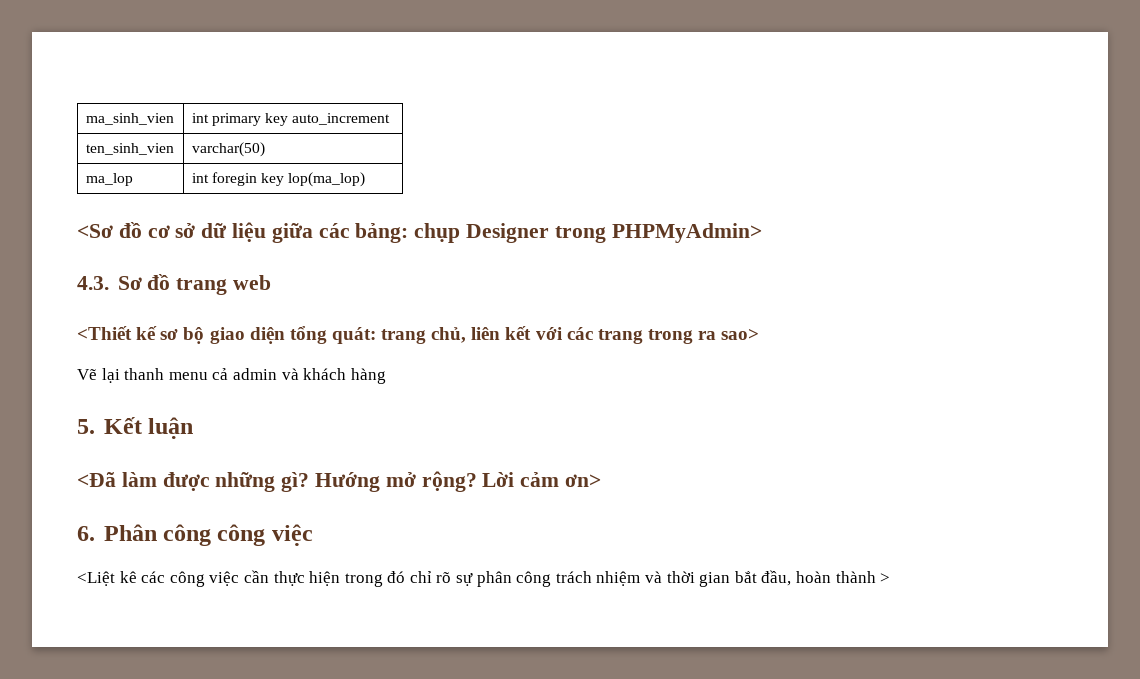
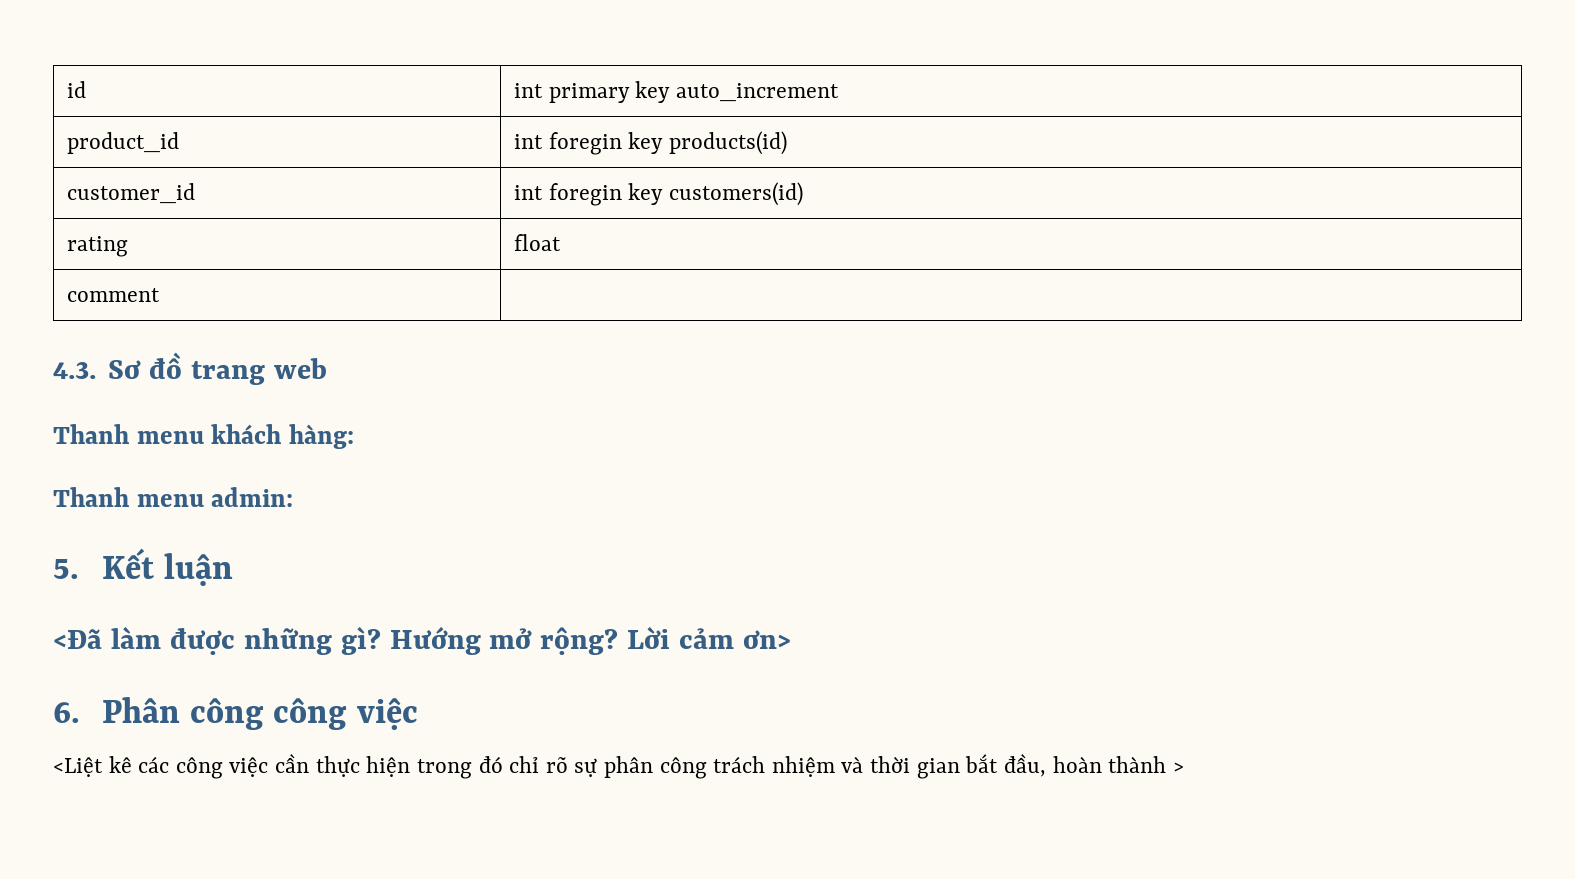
[85,113,174,125] ma_sinh_vien -> [67,81,87,98] id
[85,143,174,155] [191,142,265,157] [85,173,133,186] [191,172,366,187] [77,222,762,243] ten_sinh_vien | varchar(50) // ma_lop | int foregin key lop(ma_lop) // <Sơ đồ cơ sở dữ liệu giữa các bảng: chụp Designer trong PHPMyAdmin> -> [67,132,180,154] [514,131,787,155] [67,183,196,204] [514,182,803,206] [67,236,129,257] [514,234,562,251] [67,288,161,302] product_id | int foregin key products(id) // customer_id | int foregin key customers(id) // rating | float // comment |
[77,326,760,344] [77,368,386,384] <Thiết kế sơ bộ giao diện tổng quát: trang chủ, liên kết với các trang trong ra sao> // Vẽ lại thanh menu cả admin và khách hàng -> [53,424,355,449] [53,487,294,507] Thanh menu khách hàng: // Thanh menu admin:

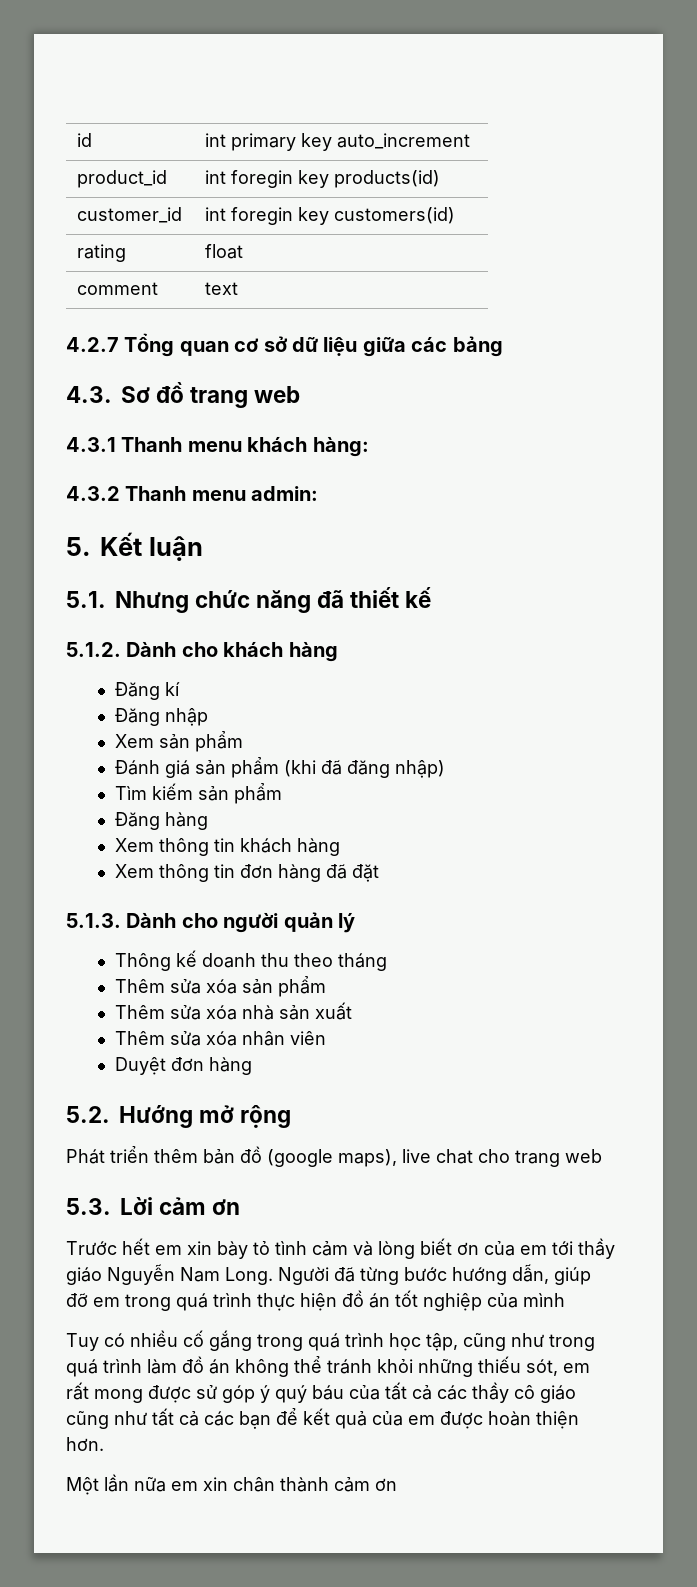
(161, 295) none -> [205,282,239,295] [66,333,503,357] text // 4.2.7 Tổng quan cơ sở dữ liệu giữa các bảng
(327, 368) none -> [66,437,116,452] 4.3.1
(355, 436) none -> [66,486,120,501] 4.3.2
[53,626,792,655] [53,697,418,730] [53,754,1184,779] <Đã làm được những gì? Hướng mở rộng? Lời cảm ơn> // 6. Phân công công việc // <Liệt kê các công việc cần thực hiện trong đó chỉ rõ sự phân công trách nhiệm và thời gian bắt đầu, hoàn thành > -> [66,587,432,613] [66,641,338,662] [114,682,180,700] [114,708,208,726] [114,731,243,752] [114,757,445,778] [114,783,282,804] [114,812,208,830] [114,838,340,856] [114,864,379,882] [66,912,355,933] [114,950,387,971] [114,976,326,997] [114,1002,352,1020] [114,1031,326,1046] [114,1057,252,1075] [66,1105,292,1128] [66,1146,602,1167] [66,1197,241,1215] [66,1238,615,1259] [66,1264,591,1285] [66,1290,565,1311] [66,1330,595,1351] [66,1356,590,1377] [66,1382,576,1403] [66,1408,579,1429] [66,1437,104,1451] [66,1474,397,1495] 5.1. Nhưng chức năng đã thiết kế // 5.1.2. Dành cho khách hàng // Đăng kí // Đăng nhập // Xem sản phẩm // Đánh giá sản phẩm (khi đã đăng nhập) // Tìm kiếm sản phẩm // Đăng hàng // Xem thông tin khách hàng // Xem thông tin đơn hàng đã đặt // 5.1.3. Dành cho người quản lý // Thông kế doanh thu theo tháng // Thêm sửa xóa sản phẩm // Thêm sửa xóa nhà sản xuất // Thêm sửa xóa nhân viên // Duyệt đơn hàng // 5.2. Hướng mở rộng // Phát triển thêm bản đồ (google maps), live chat cho trang web // 5.3. Lời cảm ơn // Trước hết em xin bày tỏ tình cảm và lòng biết ơn của em tới thầy giáo Nguyễn Nam Long. Người đã từng bước hướng dẫn, giúp đỡ em trong quá trình thực hiện đồ án tốt nghiệp của mình // Tuy có nhiều cố gắng trong quá trình học tập, cũng như trong quá trình làm đồ án không thể tránh khỏi những thiếu sót, em rất mong được sử góp ý quý báu của tất cả các thầy cô giáo cũng như tất cả các bạn để kết quả của em được hoàn thiện hơn. // Một lần nữa em xin chân thành cảm ơn

